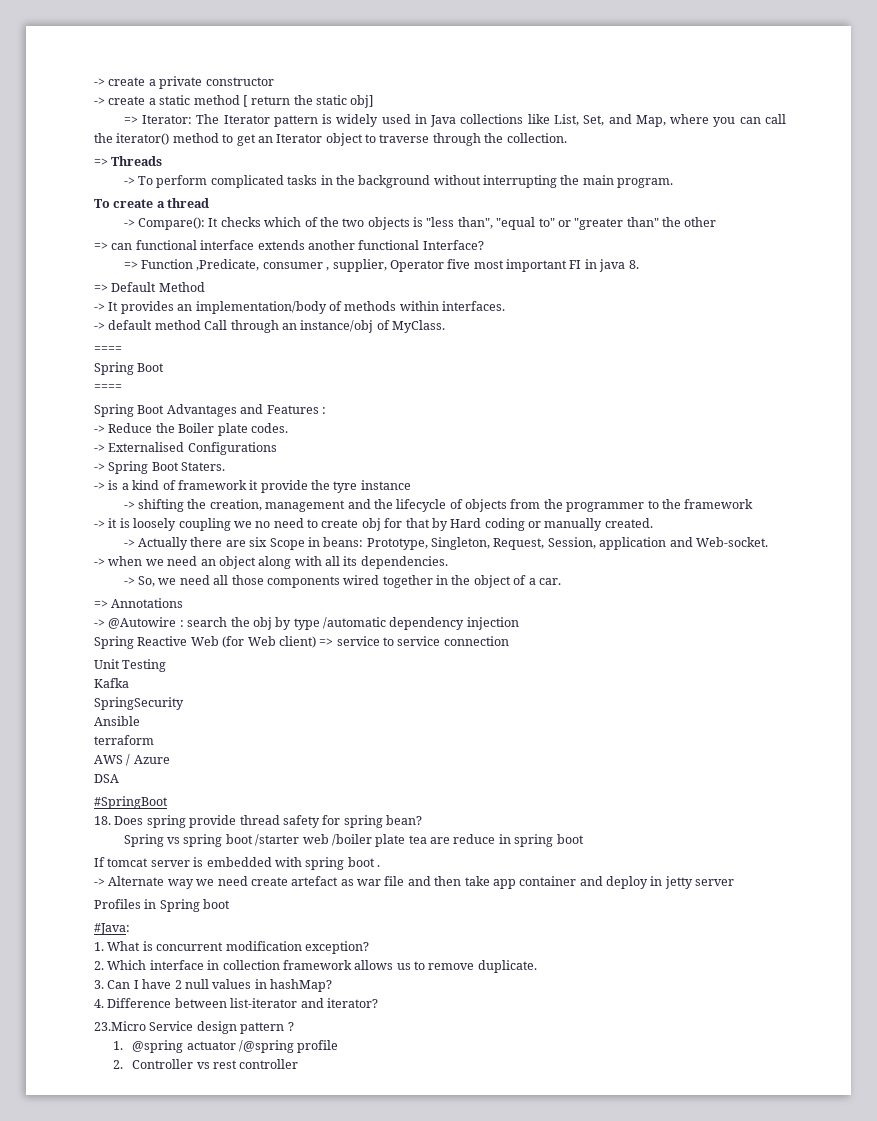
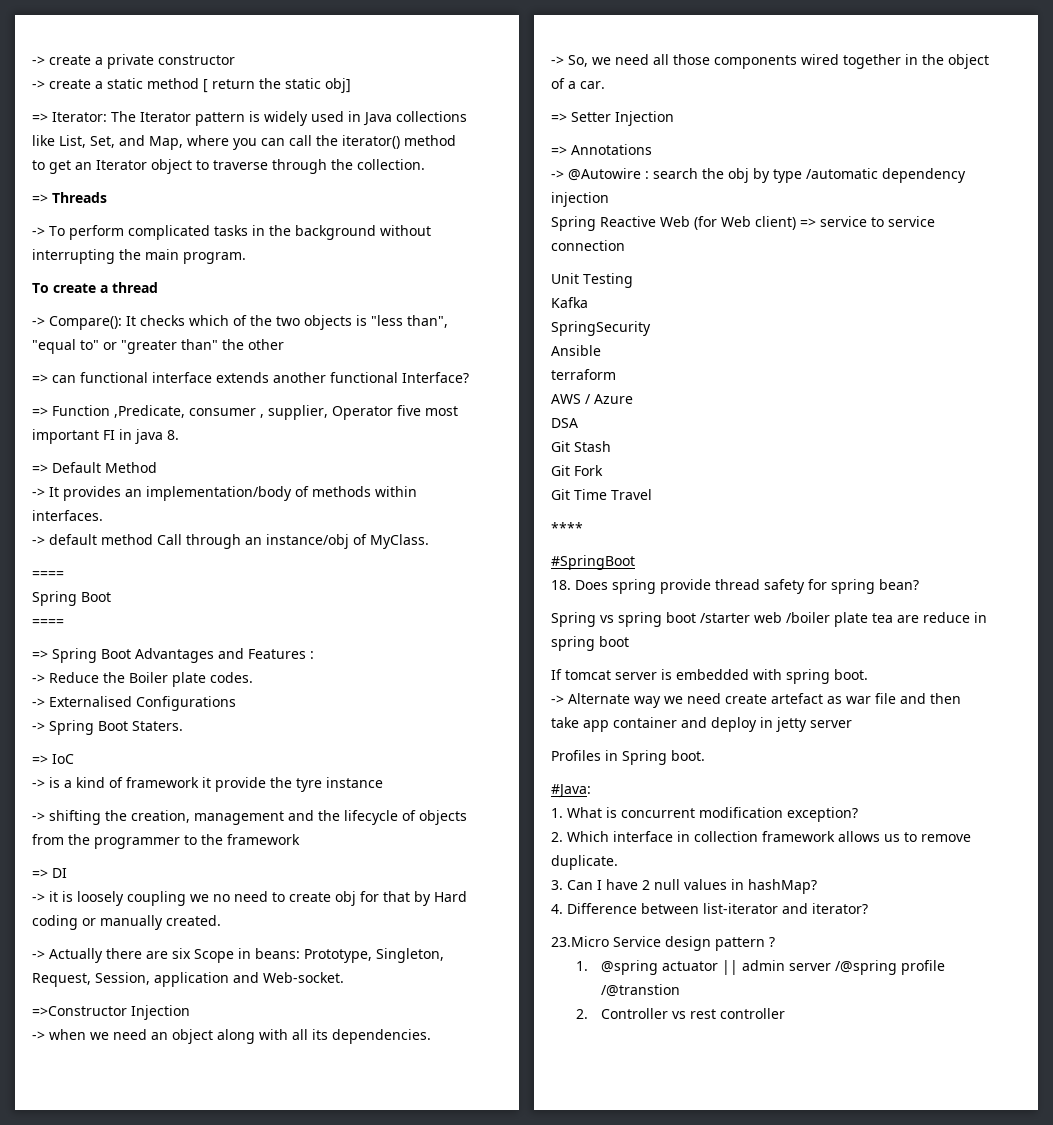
(122, 387) none -> [32,650,48,659] =>
(226, 466) none -> [32,754,74,764] // => IoC
(754, 504) none -> [32,868,67,878] // => DI
(768, 542) none -> [32,1005,190,1020] // =>Constructor Injection
(561, 581) none -> [551,111,674,126] // => Setter Injection
(119, 778) none -> [551,441,611,452] [551,465,603,476] [551,489,652,500] [551,522,583,533] // Git Stash // Git Fork // Git Time Travel // ****
[347,857,380,867] boot . -> [834,669,868,680] boot.
[203,899,231,909] boot -> [671,750,705,761] boot.
(236, 1045) none -> [721,960,831,975] || admin server
(339, 1046) none -> [600,984,680,997] /@transtion

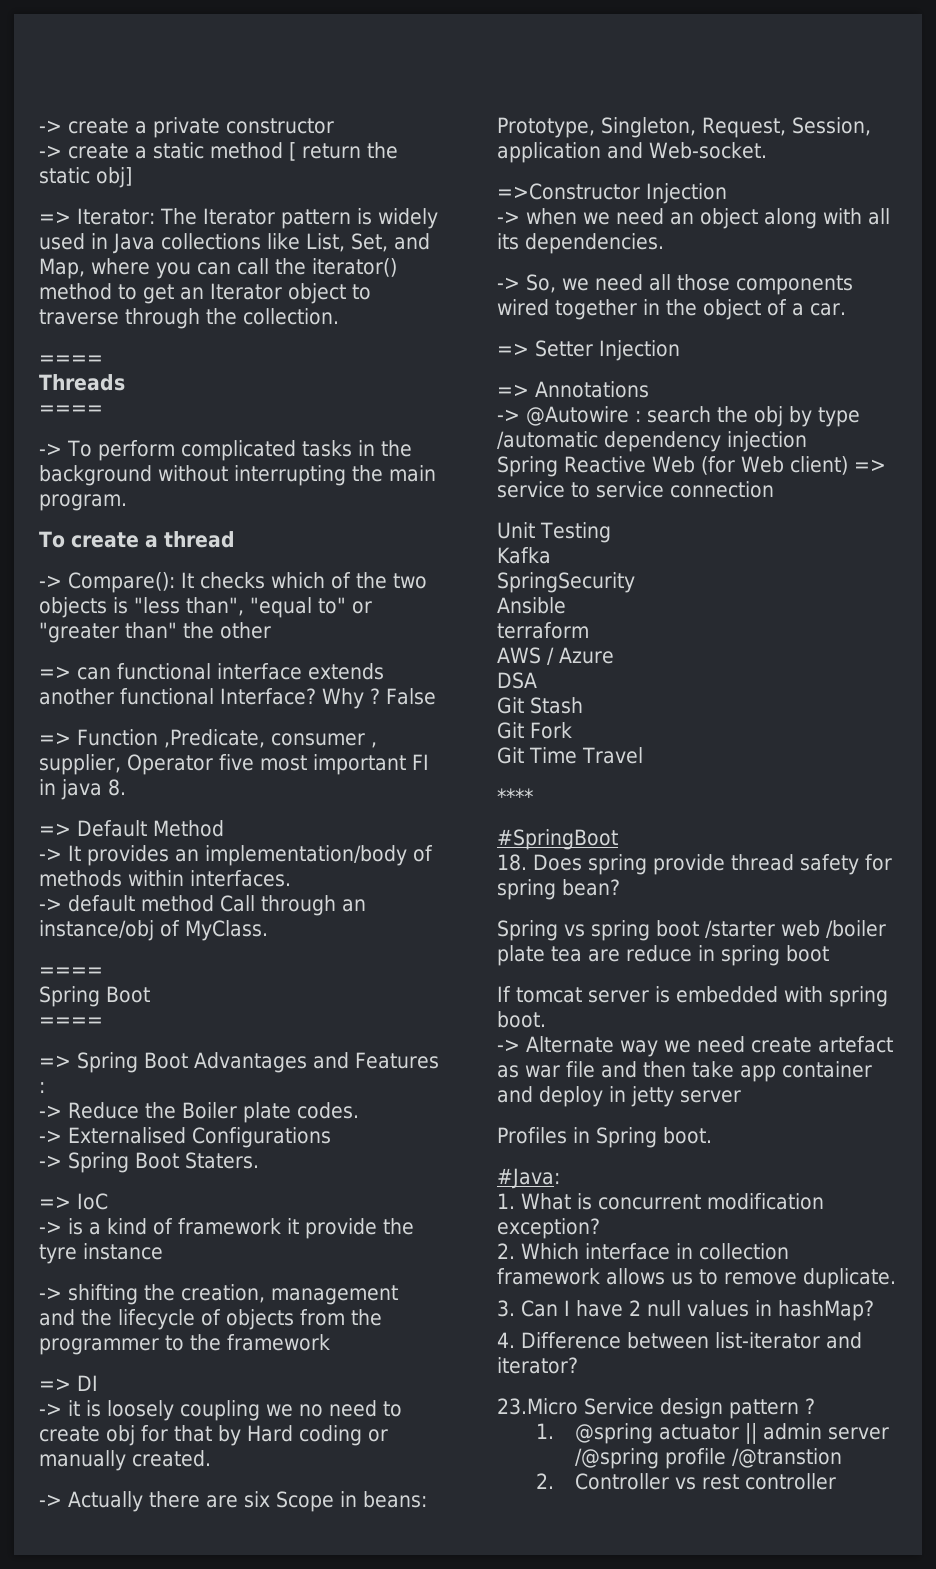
[32,194,48,203] => -> [39,355,103,365] ==== //
(107, 197) none -> [39,405,103,415] // ====
(469, 377) none -> [322,688,436,709] Why ? False

